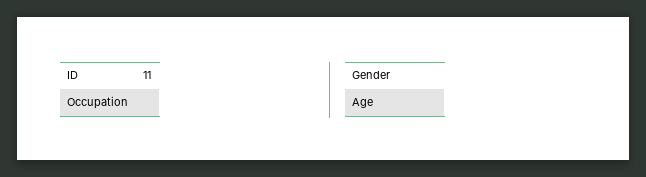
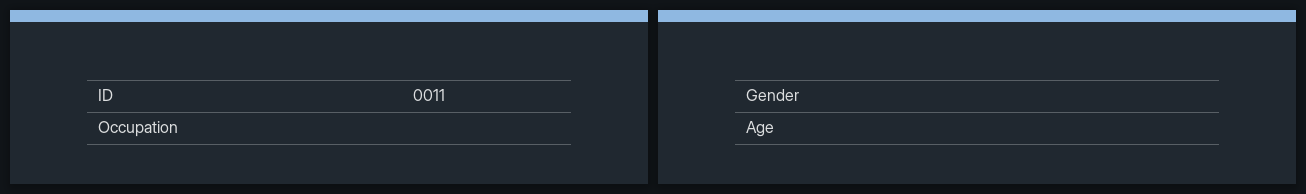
[143,71,152,79] 11 -> [412,89,445,101] 0011

